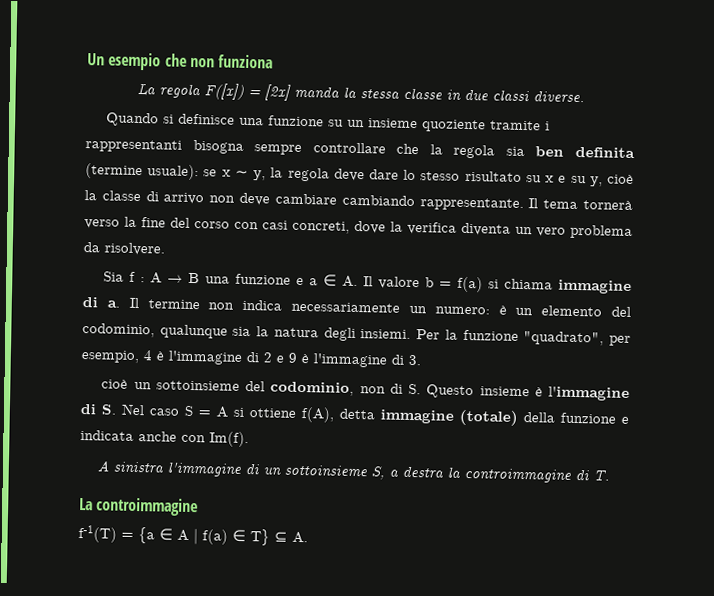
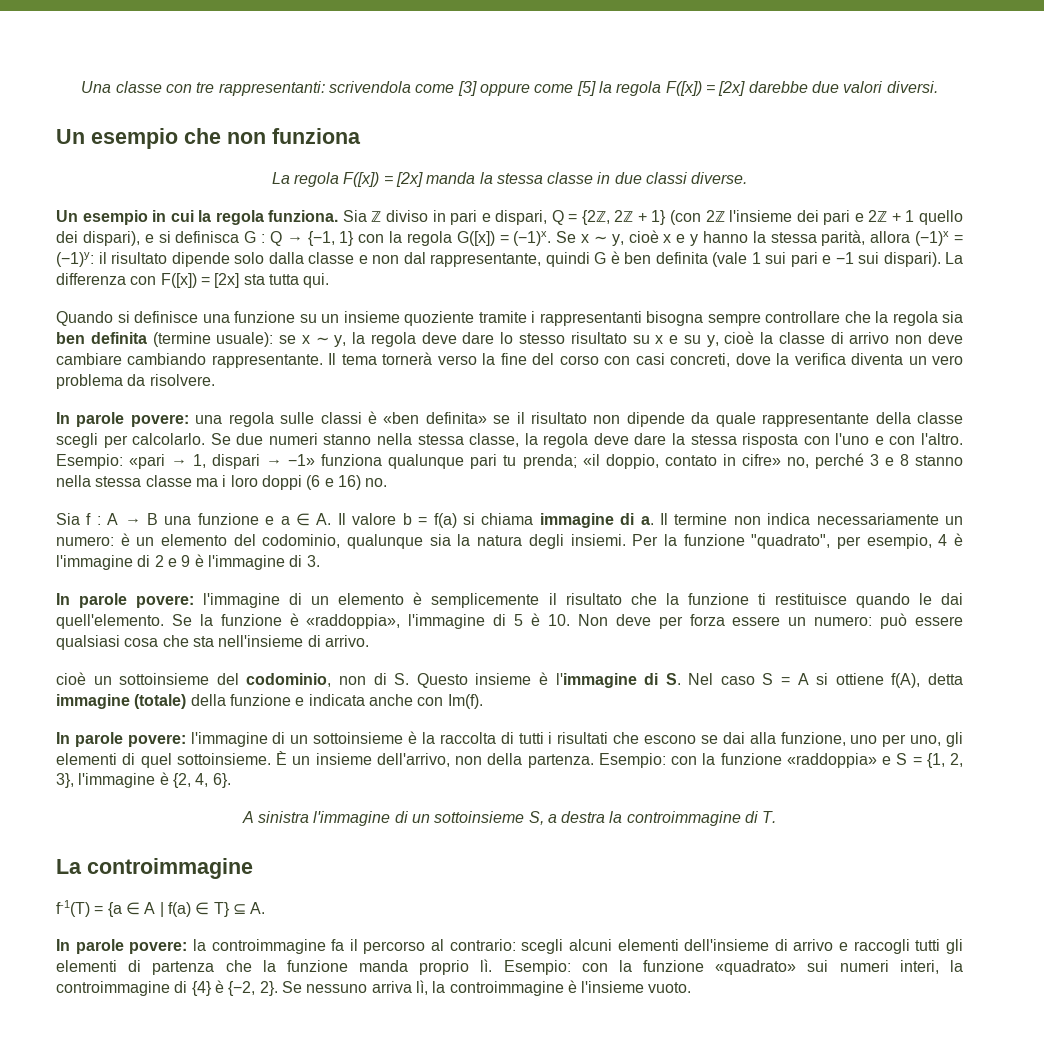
(87, 59) none -> [81,81,938,96] Una classe con tre rappresentanti: scrivendola come [3] oppure come [5] la regola F([x]) = [2x] darebbe due valori diversi. //
(585, 96) none -> [56,210,964,225] [56,230,964,246] [56,251,963,267] [56,273,330,288] // Un esempio in cui la regola funziona. Sia ℤ diviso in pari e dispari, Q = {2ℤ, 2ℤ + 1} (con 2ℤ l'insieme dei pari e 2ℤ + 1 quello dei dispari), e si definisca G : Q → {−1, 1} con la regola G([x]) = (−1)x. Se x ∼ y, cioè x e y hanno la stessa parità, allora (−1)x = (−1)y: il risultato dipende solo dalla classe e non dal rappresentante, quindi G è ben definita (vale 1 sui pari e −1 sui dispari). La differenza con F([x]) = [2x] sta tutta qui.
(165, 249) none -> [56,411,964,427] [56,433,963,448] [56,453,963,469] [56,475,388,490] // In parole povere: una regola sulle classi è «ben definita» se il risultato non dipende da quale rappresentante della classe scegli per calcolarlo. Se due numeri stanno nella stessa classe, la regola deve dare la stessa risposta con l'uno e con l'altro. Esempio: «pari → 1, dispari → −1» funziona qualunque pari tu prenda; «il doppio, contato in cifre» no, perché 3 e 8 stanno nella stessa classe ma i loro doppi (6 e 16) no.
(421, 360) none -> [56,592,963,608] [56,613,964,629] [56,635,369,650] // In parole povere: l'immagine di un elemento è semplicemente il risultato che la funzione ti restituisce quando le dai quell'elemento. Se la funzione è «raddoppia», l'immagine di 5 è 10. Non deve per forza essere un numero: può essere qualsiasi cosa che sta nell'insieme di arrivo.
(249, 439) none -> [56,731,963,747] [56,751,963,768] [56,772,231,788] // In parole povere: l'immagine di un sottoinsieme è la raccolta di tutti i risultati che escono se dai alla funzione, uno per uno, gli elementi di quel sottoinsieme. È un insieme dell'arrivo, non della partenza. Esempio: con la funzione «raddoppia» e S = {1, 2, 3}, l'immagine è {2, 4, 6}.
(308, 537) none -> [56,939,964,954] [56,959,963,975] [56,980,692,996] // In parole povere: la controimmagine fa il percorso al contrario: scegli alcuni elementi dell'insieme di arrivo e raccogli tutti gli elementi di partenza che la funzione manda proprio lì. Esempio: con la funzione «quadrato» sui numeri interi, la controimmagine di {4} è {−2, 2}. Se nessuno arriva lì, la controimmagine è l'insieme vuoto.

